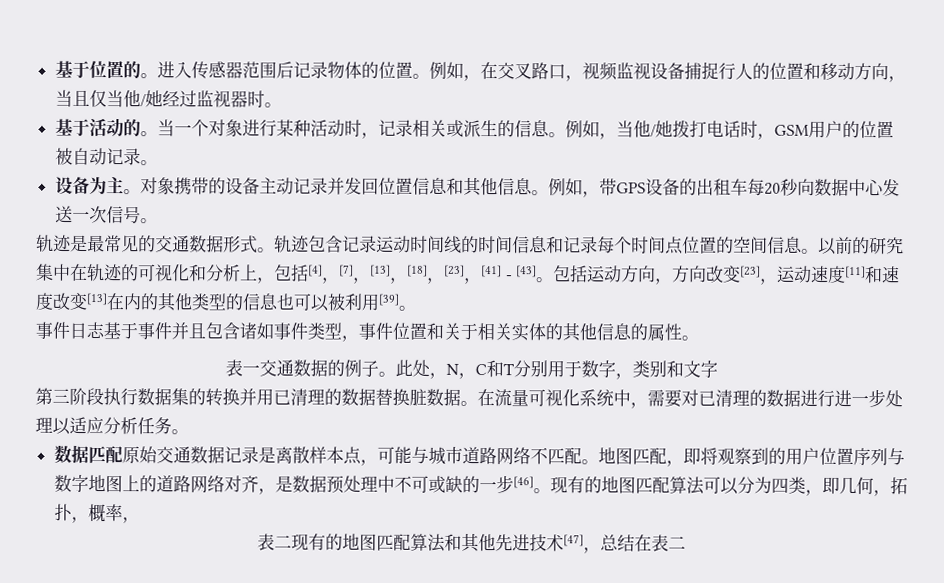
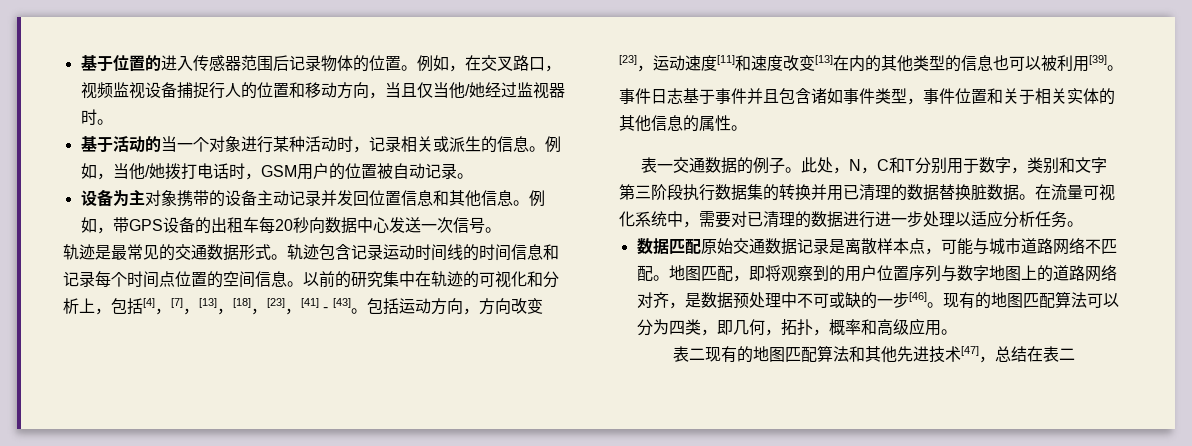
[139,73,158,79] 。 -> (161, 63) none
[139,131,158,137] 。 -> (161, 144) none
[122,189,141,195] 。 -> (145, 197) none
[121,517,140,524] ， -> [860,318,957,336] 和高级应用。

